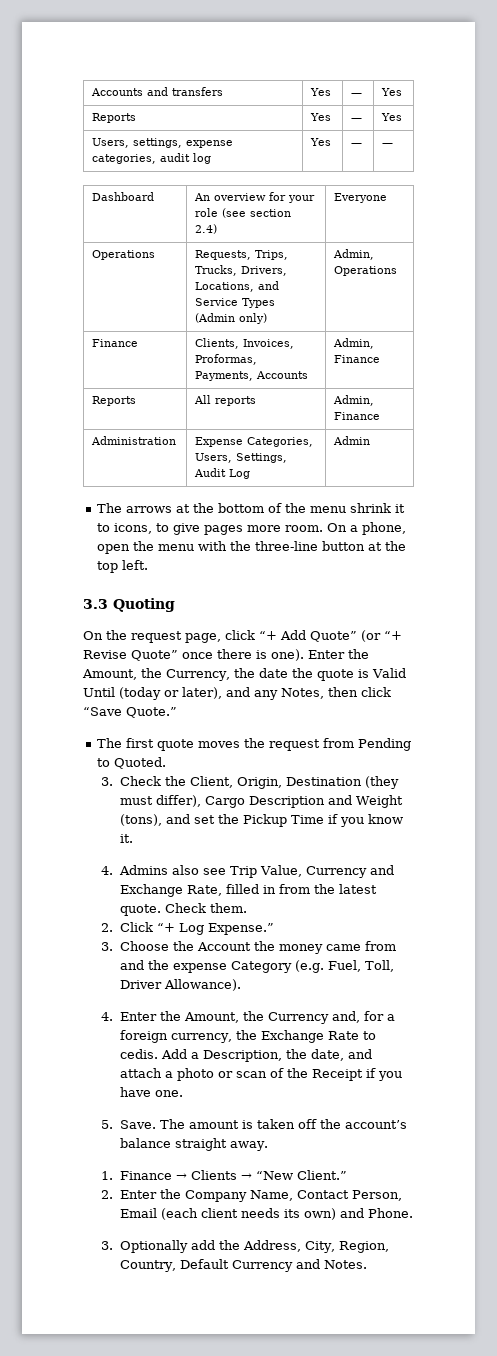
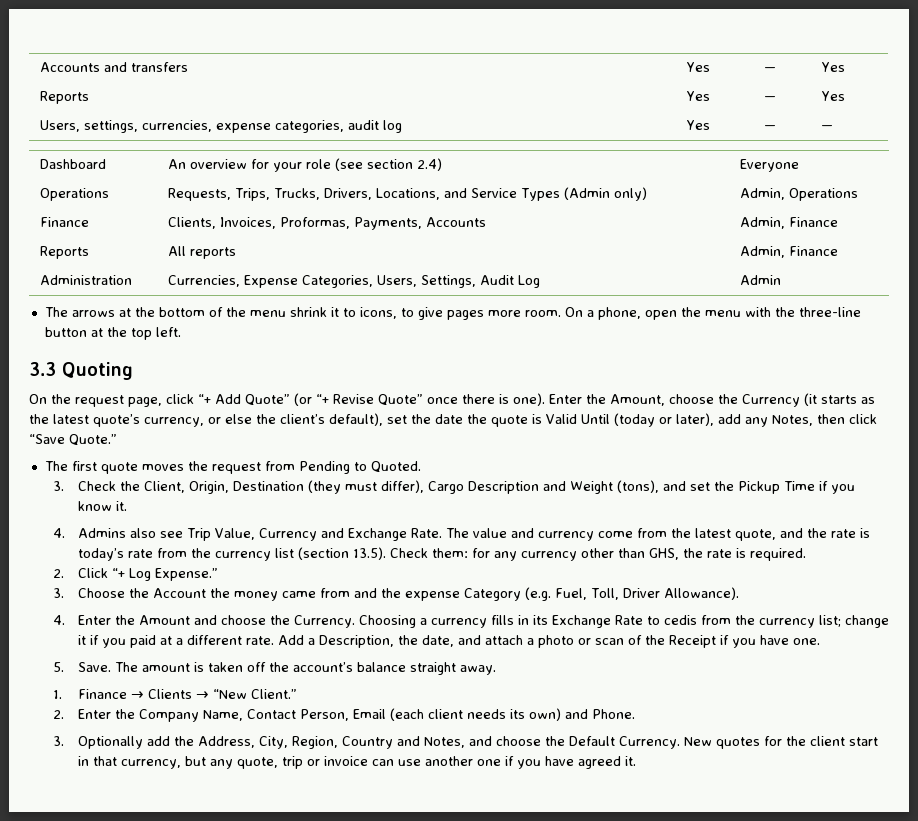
(183, 143) none -> [141,120,212,132] currencies,
(177, 440) none -> [167,275,240,287] Currencies,
[141,668,230,681] the Currency, -> [669,393,875,407] [29,413,407,427] choose the Currency (it starts as the latest quote’s currency, or else the client’s default), set
[226,687,250,697] and -> [718,414,741,424] add
[186,884,377,896] [119,903,247,916] Rate, filled in from the latest quote. Check them. -> [410,528,870,541] [77,547,806,561] Rate. The value and currency come from the latest quote, and the rate is today’s rate from the currency list (section 13.5). Check them: for any currency other than GHS, the rate is required.
[183,1011,395,1024] [119,1030,376,1043] [119,1049,158,1059] Amount, the Currency and, for a foreign currency, the Exchange Rate to cedis. -> [138,615,889,628] [77,635,274,648] Amount and choose the Currency. Choosing a currency fills in its Exchange Rate to cedis from the currency list; change it if you paid at a different rate.
[119,1259,367,1272] Country, Default Currency and Notes. -> [341,736,878,749] [77,756,636,769] Country and Notes, and choose the Default Currency. New quotes for the client start in that currency, but any quote, trip or invoice can use another one if you have agreed it.

